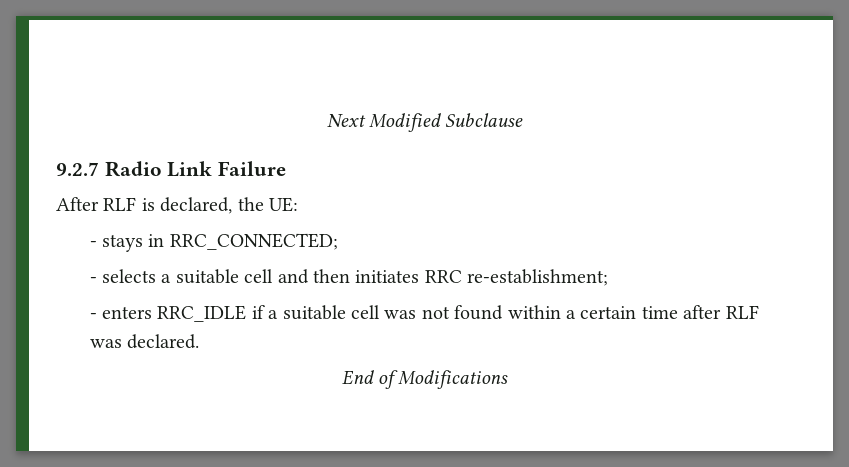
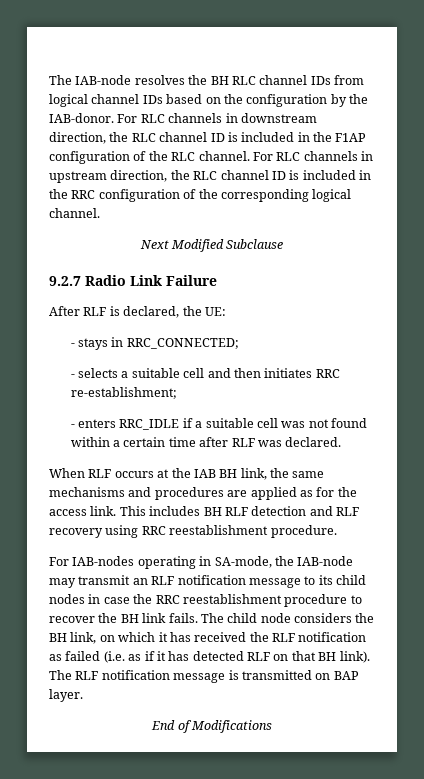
(326, 120) none -> [49,75,364,85] [49,94,368,107] [49,113,317,123] [49,132,367,144] [49,151,373,164] [49,170,371,183] [49,189,352,202] [49,208,100,218] The IAB-node resolves the BH RLC channel IDs from logical channel IDs based on the configuration by the IAB-donor. For RLC channels in downstream direction, the RLC channel ID is included in the F1AP configuration of the RLC channel. For RLC channels in upstream direction, the RLC channel ID is included in the RRC configuration of the corresponding logical channel. //
(199, 341) none -> [49,468,325,480] [49,487,357,500] [49,506,359,516] [49,525,337,538] [49,556,354,569] [49,575,366,588] [49,594,362,607] [49,613,375,623] [49,632,367,644] [49,651,370,663] [49,670,359,683] [49,689,83,702] // When RLF occurs at the IAB BH link, the same mechanisms and procedures are applied as for the access link. This includes BH RLF detection and RLF recovery using RRC reestablishment procedure. // For IAB-nodes operating in SA-mode, the IAB-node may transmit an RLF notification message to its child nodes in case the RRC reestablishment procedure to recover the BH link fails. The child node considers the BH link, on which it has received the RLF notification as failed (i.e. as if it has detected RLF on that BH link). The RLF notification message is transmitted on BAP layer.

